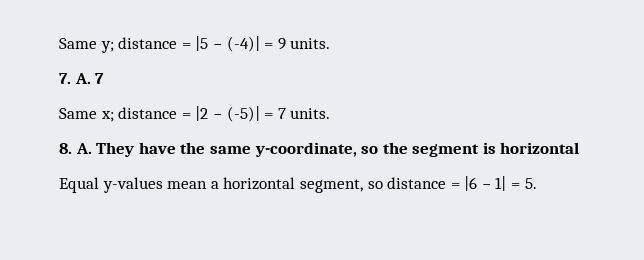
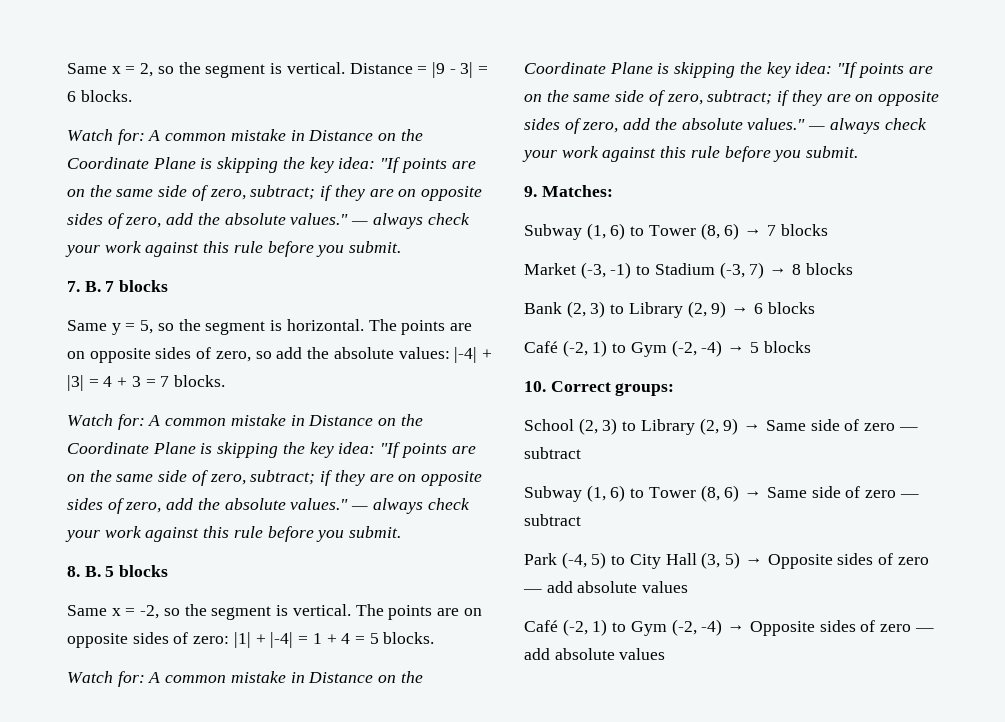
[59,36,331,53] [59,73,105,84] [59,106,331,122] [59,142,580,157] [59,176,537,193] Same y; distance = |5 − (-4)| = 9 units. // 7. A. 7 // Same x; distance = |2 − (-5)| = 7 units. // 8. A. They have the same y-coordinate, so the segment is horizontal // Equal y-values mean a horizontal segment, so distance = |6 − 1| = 5. -> [67,62,489,78] [67,90,132,102] [67,129,423,145] [67,157,476,173] [67,185,482,201] [67,213,470,229] [65,241,402,257] [67,280,169,292] [67,319,472,335] [67,347,492,363] [67,375,226,391] [67,414,423,430] [67,442,476,458] [67,470,482,486] [67,498,470,514] [65,526,402,542] [67,565,169,577] [67,604,482,620] [67,632,435,648] [67,671,423,687] [524,62,933,78] [524,90,939,106] [524,118,927,134] [522,146,859,162] [524,185,613,197] [524,223,828,240] [524,262,853,279] [524,301,815,318] [524,340,811,357] [524,381,675,396] [524,418,918,435] [524,447,581,459] [524,485,919,502] [524,514,581,526] [524,552,929,569] [523,581,689,593] [524,619,934,636] [524,648,666,660] Same x = 2, so the segment is vertical. Distance = |9 - 3| = 6 blocks. // Watch for: A common mistake in Distance on the Coordinate Plane is skipping the key idea: "If points are on the same side of zero, subtract; if they are on opposite sides of zero, add the absolute values." — always check your work against this rule before you submit. // 7. B. 7 blocks // Same y = 5, so the segment is horizontal. The points are on opposite sides of zero, so add the absolute values: |-4| + |3| = 4 + 3 = 7 blocks. // Watch for: A common mistake in Distance on the Coordinate Plane is skipping the key idea: "If points are on the same side of zero, subtract; if they are on opposite sides of zero, add the absolute values." — always check your work against this rule before you submit. // 8. B. 5 blocks // Same x = -2, so the segment is vertical. The points are on opposite sides of zero: |1| + |-4| = 1 + 4 = 5 blocks. // Watch for: A common mistake in Distance on the Coordinate Plane is skipping the key idea: "If points are on the same side of zero, subtract; if they are on opposite sides of zero, add the absolute values." — always check your work against this rule before you submit. // 9. Matches: // Subway (1, 6) to Tower (8, 6) → 7 blocks // Market (-3, -1) to Stadium (-3, 7) → 8 blocks // Bank (2, 3) to Library (2, 9) → 6 blocks // Café (-2, 1) to Gym (-2, -4) → 5 blocks // 10. Correct groups: // School (2, 3) to Library (2, 9) → Same side of zero — subtract // Subway (1, 6) to Tower (8, 6) → Same side of zero — subtract // Park (-4, 5) to City Hall (3, 5) → Opposite sides of zero — add absolute values // Café (-2, 1) to Gym (-2, -4) → Opposite sides of zero — add absolute values

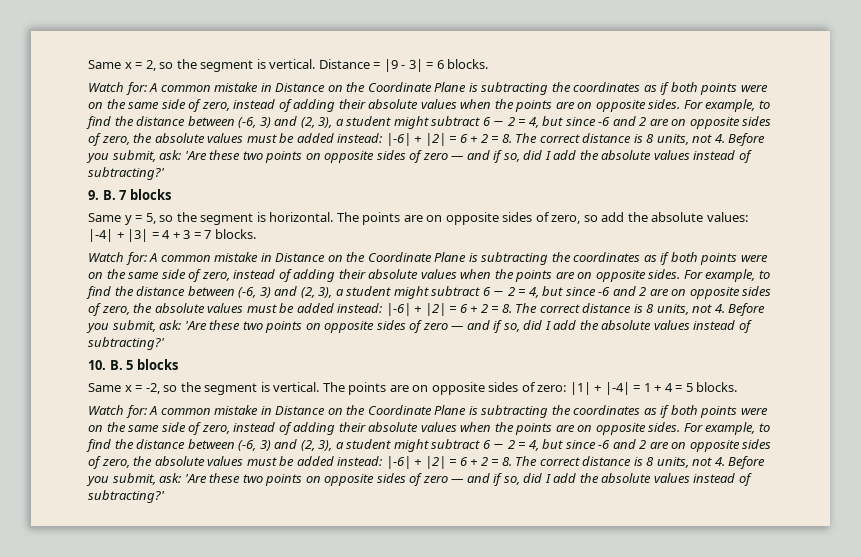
[217,157,476,173] [67,185,482,201] [67,213,470,229] [65,241,402,257] [67,281,80,292] skipping the key idea: "If points are on the same side of zero, subtract; if they are on opposite sides of zero, add the absolute values." — always check your work against this rule before you submit. // 7. -> [481,82,768,95] [88,99,770,112] [86,116,772,129] [88,133,766,146] [86,150,752,163] [88,167,165,180] [88,190,99,200] subtracting the coordinates as if both points were on the same side of zero, instead of adding their absolute values when the points are on opposite sides. For example, to find the distance between (-6, 3) and (2, 3), a student might subtract 6 − 2 = 4, but since -6 and 2 are on opposite sides of zero, the absolute values must be added instead: |-6| + |2| = 6 + 2 = 8. The correct distance is 8 units, not 4. Before you submit, ask: 'Are these two points on opposite sides of zero — and if so, did I add the absolute values instead of subtracting?' // 9.
[217,442,476,458] [67,470,482,486] [67,498,470,514] [65,526,402,542] [67,566,80,577] skipping the key idea: "If points are on the same side of zero, subtract; if they are on opposite sides of zero, add the absolute values." — always check your work against this rule before you submit. // 8. -> [481,252,768,265] [88,269,770,282] [86,286,772,299] [88,303,766,316] [86,320,752,333] [88,337,165,350] [88,360,106,370] subtracting the coordinates as if both points were on the same side of zero, instead of adding their absolute values when the points are on opposite sides. For example, to find the distance between (-6, 3) and (2, 3), a student might subtract 6 − 2 = 4, but since -6 and 2 are on opposite sides of zero, the absolute values must be added instead: |-6| + |2| = 6 + 2 = 8. The correct distance is 8 units, not 4. Before you submit, ask: 'Are these two points on opposite sides of zero — and if so, did I add the absolute values instead of subtracting?' // 10.
[674,62,933,78] [524,90,939,106] [524,118,927,134] [522,146,859,162] [524,185,613,197] [524,223,828,240] [524,262,853,279] [524,301,815,318] [524,340,811,357] [524,381,675,396] [524,418,918,435] [524,447,581,459] [524,485,919,502] [524,514,581,526] [524,552,929,569] [523,581,689,593] [524,619,934,636] [524,648,666,660] skipping the key idea: "If points are on the same side of zero, subtract; if they are on opposite sides of zero, add the absolute values." — always check your work against this rule before you submit. // 9. Matches: // Subway (1, 6) to Tower (8, 6) → 7 blocks // Market (-3, -1) to Stadium (-3, 7) → 8 blocks // Bank (2, 3) to Library (2, 9) → 6 blocks // Café (-2, 1) to Gym (-2, -4) → 5 blocks // 10. Correct groups: // School (2, 3) to Library (2, 9) → Same side of zero — subtract // Subway (1, 6) to Tower (8, 6) → Same side of zero — subtract // Park (-4, 5) to City Hall (3, 5) → Opposite sides of zero — add absolute values // Café (-2, 1) to Gym (-2, -4) → Opposite sides of zero — add absolute values -> [481,405,768,418] [88,422,770,435] [86,439,772,452] [88,456,766,469] [86,473,752,486] [88,490,165,503] subtracting the coordinates as if both points were on the same side of zero, instead of adding their absolute values when the points are on opposite sides. For example, to find the distance between (-6, 3) and (2, 3), a student might subtract 6 − 2 = 4, but since -6 and 2 are on opposite sides of zero, the absolute values must be added instead: |-6| + |2| = 6 + 2 = 8. The correct distance is 8 units, not 4. Before you submit, ask: 'Are these two points on opposite sides of zero — and if so, did I add the absolute values instead of subtracting?'

